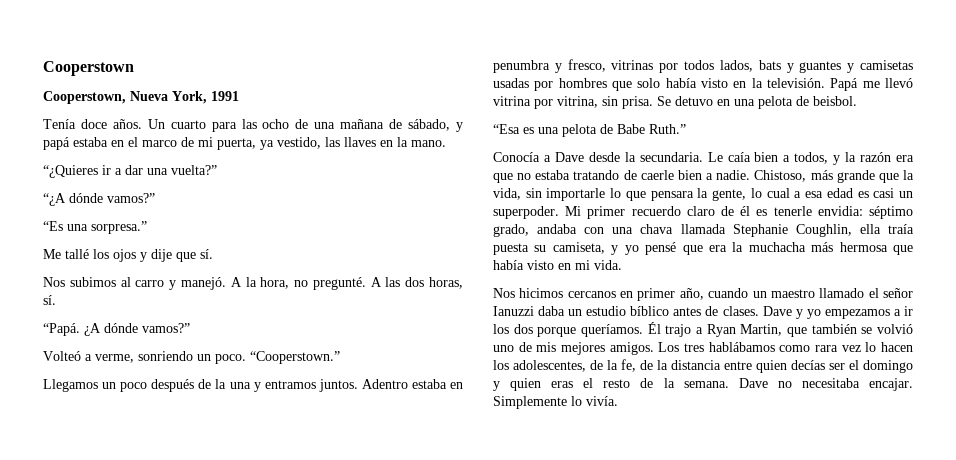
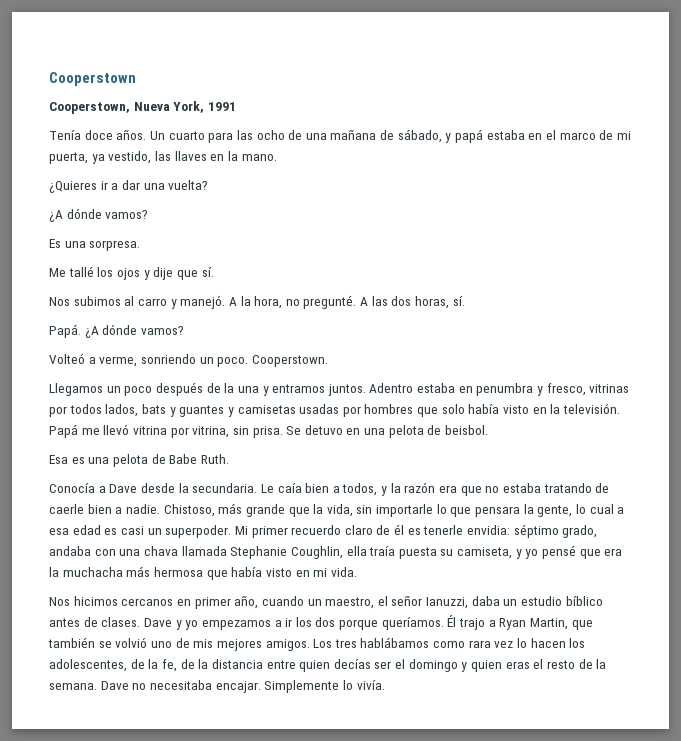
[43,165,98,178] “¿Quieres -> [49,181,97,193] ¿Quieres
[171,165,217,175] [43,193,155,206] [43,221,147,234] vuelta?” // “¿A dónde vamos?” // “Es una sorpresa.” -> [168,180,209,190] [49,208,149,222] [49,239,141,251] vuelta? // ¿A dónde vamos? // Es una sorpresa.
[43,323,190,336] “Papá. ¿A dónde vamos?” -> [49,324,184,338] Papá. ¿A dónde vamos?
[250,351,340,364] “Cooperstown.” -> [251,355,328,367] Cooperstown.
[493,124,520,134] “Esa -> [49,455,68,464] Esa
[649,124,686,134] Ruth.” -> [200,454,229,464] Ruth.
[770,288,865,298] maestro llamado -> [325,597,375,609] maestro,
[493,306,534,316] Ianuzzi -> [426,597,469,609] Ianuzzi,

